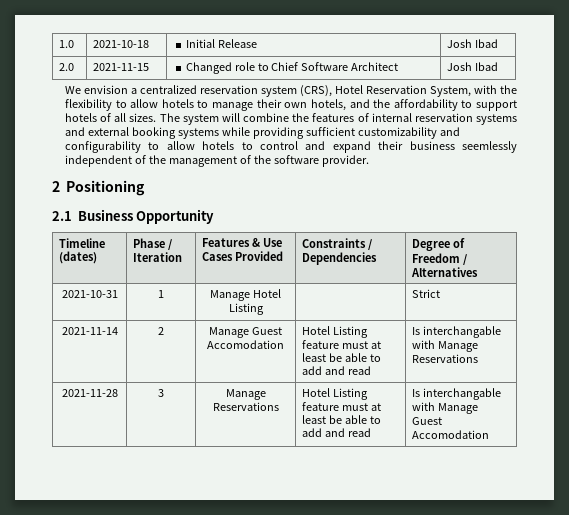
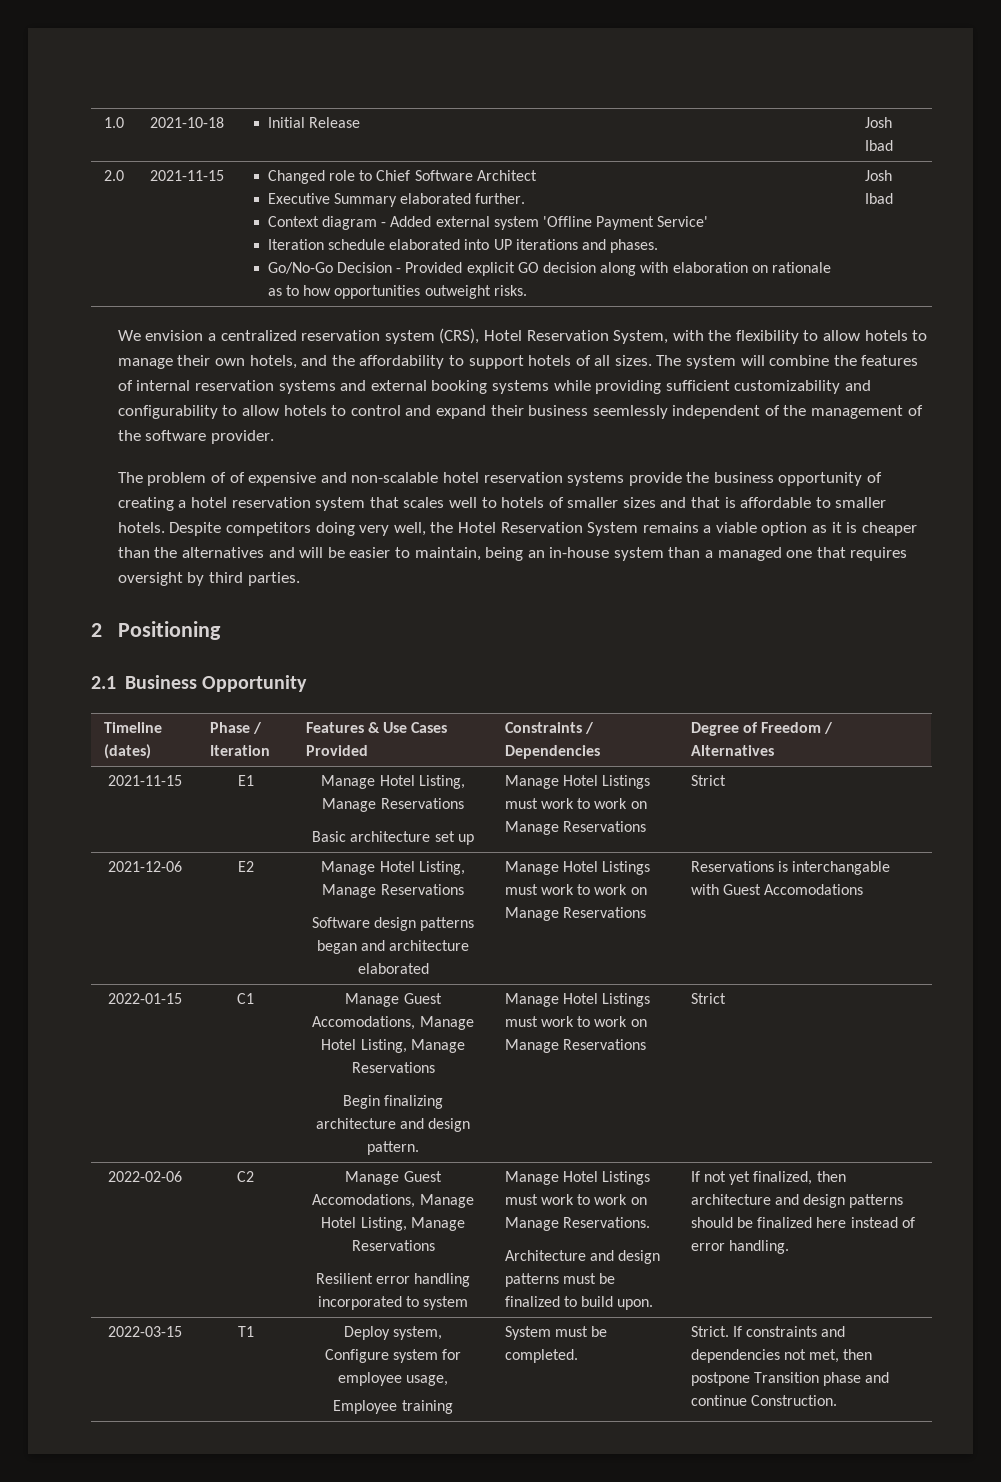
(399, 66) none -> [267,193,526,207] [267,216,709,230] [267,239,659,253] [267,262,831,276] [267,285,527,299] // Executive Summary elaborated further. // Context diagram - Added external system 'Offline Payment Service' // Iteration schedule elaborated into UP iterations and phases. // Go/No-Go Decision - Provided explicit GO decision along with elaboration on rationale as to how opportunities outweight risks.
(369, 161) none -> [117,472,883,486] [117,497,887,511] [117,522,917,536] [117,547,908,561] [117,572,300,586] // The problem of of expensive and non-scalable hotel reservation systems provide the business opportunity of creating a hotel reservation system that scales well to hotels of smaller sizes and that is affordable to smaller hotels. Despite competitors doing very well, the Hotel Reservation System remains a viable option as it is cheaper than the alternatives and will be easier to maintain, being an in-house system than a managed one that requires oversight by third parties.
[61,290,118,298] [158,290,164,298] [210,289,281,301] [228,303,264,315] [412,289,441,298] [61,327,118,335] [158,327,164,335] [209,327,282,338] [207,340,284,349] [302,326,369,338] [302,340,382,349] [302,353,382,362] [302,366,372,375] [412,326,502,338] [412,340,479,352] [412,354,479,363] [61,389,118,397] [158,389,164,397] [225,389,266,400] [212,402,279,411] [302,388,369,400] [302,402,382,411] [302,415,382,424] [302,428,372,437] [412,388,502,400] [412,402,479,414] [412,417,443,425] [412,430,490,439] 2021-10-31 | 1 | Manage Hotel Listing | | Strict // 2021-11-14 | 2 | Manage Guest Accomodation | Hotel Listing feature must at least be able to add and read | Is interchangable with Manage Reservations // 2021-11-28 | 3 | Manage Reservations | Hotel Listing feature must at least be able to add and read | Is interchangable with Manage Guest Accomodation -> [107,775,182,786] [237,775,254,786] [321,775,465,789] [322,798,464,812] [312,831,474,845] [504,775,651,789] [504,798,647,809] [504,821,646,835] [690,775,726,786] [107,861,182,872] [237,861,254,872] [321,861,465,875] [322,884,464,898] [311,917,475,931] [316,940,470,954] [357,963,429,974] [504,861,651,875] [504,884,647,895] [504,907,646,921] [690,861,891,875] [690,884,864,895] [107,993,182,1004] [237,993,254,1004] [345,993,442,1007] [312,1016,474,1030] [321,1039,465,1053] [351,1062,435,1073] [342,1095,444,1109] [315,1118,471,1132] [367,1141,419,1155] [504,993,651,1007] [504,1016,647,1027] [504,1039,646,1053] [690,993,726,1004] [107,1171,182,1182] [237,1171,254,1182] [345,1171,442,1185] [312,1194,474,1208] [321,1217,465,1231] [351,1240,435,1251] [315,1273,471,1287] [317,1296,469,1310] [504,1171,651,1185] [504,1194,647,1205] [504,1217,650,1231] [504,1250,661,1264] [504,1273,616,1287] [504,1296,654,1310] [690,1171,846,1185] [690,1194,904,1208] [690,1217,915,1228] [690,1240,789,1254] [107,1326,182,1337] [237,1326,254,1337] [343,1326,443,1340] [324,1349,462,1363] [337,1372,449,1386] [333,1400,453,1414] [504,1326,608,1340] [504,1349,578,1363] [690,1326,846,1337] [690,1349,873,1363] [690,1372,890,1386] [690,1395,837,1406] 2021-11-15 | E1 | Manage Hotel Listing, Manage Reservations // Basic architecture set up | Manage Hotel Listings must work to work on Manage Reservations | Strict // 2021-12-06 | E2 | Manage Hotel Listing, Manage Reservations // Software design patterns began and architecture elaborated | Manage Hotel Listings must work to work on Manage Reservations | Reservations is interchangable with Guest Accomodations // 2022-01-15 | C1 | Manage Guest Accomodations, Manage Hotel Listing, Manage Reservations // Begin finalizing architecture and design pattern. | Manage Hotel Listings must work to work on Manage Reservations | Strict // 2022-02-06 | C2 | Manage Guest Accomodations, Manage Hotel Listing, Manage Reservations // Resilient error handling incorporated to system | Manage Hotel Listings must work to work on Manage Reservations. // Architecture and design patterns must be finalized to build upon. | If not yet finalized, then architecture and design patterns should be finalized here instead of error handling. // 2022-03-15 | T1 | Deploy system, // Configure system for employee usage, // Employee training | System must be completed. | Strict. If constraints and dependencies not met, then postpone Transition phase and continue Construction.

